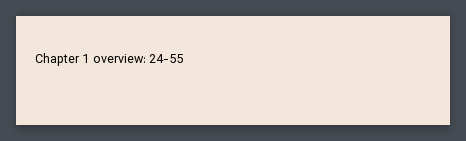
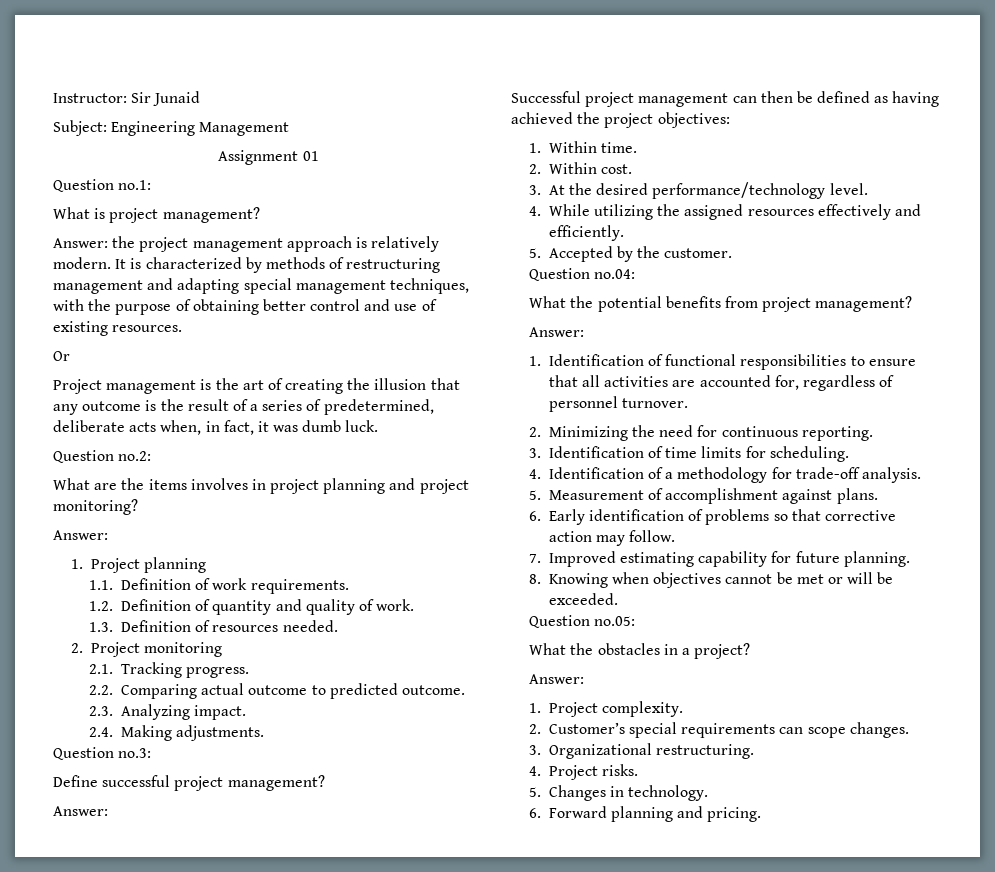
[35,53,184,66] Chapter 1 overview: 24-55 -> [53,91,201,106] [53,120,290,136] [218,150,319,165] [53,179,152,192] [53,207,260,223] [53,236,440,252] [53,257,441,273] [53,278,469,294] [53,299,437,315] [53,321,183,336] [53,351,70,361] [53,378,460,394] [53,399,434,415] [53,420,379,435] [53,450,152,463] [53,478,469,494] [53,499,138,515] [53,530,108,540] [71,557,207,573] [89,578,349,594] [89,599,415,615] [89,620,338,632] [71,642,223,657] [89,662,250,678] [89,683,465,699] [89,704,247,720] [89,725,265,741] [53,747,152,760] [53,775,325,791] [53,806,108,816] [511,91,940,107] [511,112,730,128] [529,141,638,153] [529,162,633,174] [529,182,868,199] [529,204,922,220] [548,225,624,241] [529,246,733,262] [529,268,636,281] [529,296,913,312] [529,327,585,337] [529,354,916,370] [548,375,895,391] [548,396,689,412] [529,425,873,441] [529,446,849,462] [529,467,922,483] [529,488,878,504] [529,509,897,525] [548,530,676,546] [529,551,910,567] [529,572,894,588] [548,593,618,605] [529,615,636,628] [529,643,751,659] [529,674,585,684] [529,701,684,717] [529,722,909,738] [529,743,755,759] [529,764,639,780] [529,785,709,801] [529,806,762,822] Instructor: Sir Junaid // Subject: Engineering Management // Assignment 01 // Question no.1: // What is project management? // Answer: the project management approach is relatively modern. It is characterized by methods of restructuring management and adapting special management techniques, with the purpose of obtaining better control and use of existing resources. // Or // Project management is the art of creating the illusion that any outcome is the result of a series of predetermined, deliberate acts when, in fact, it was dumb luck. // Question no.2: // What are the items involves in project planning and project monitoring? // Answer: // 1. Project planning // 1.1. Definition of work requirements. // 1.2. Definition of quantity and quality of work. // 1.3. Definition of resources needed. // 2. Project monitoring // 2.1. Tracking progress. // 2.2. Comparing actual outcome to predicted outcome. // 2.3. Analyzing impact. // 2.4. Making adjustments. // Question no.3: // Define successful project management? // Answer: // Successful project management can then be defined as having achieved the project objectives: // 1. Within time. // 2. Within cost. // 3. At the desired performance/technology level. // 4. While utilizing the assigned resources effectively and efficiently. // 5. Accepted by the customer. // Question no.04: // What the potential benefits from project management? // Answer: // 1. Identification of functional responsibilities to ensure that all activities are accounted for, regardless of personnel turnover. // 2. Minimizing the need for continuous reporting. // 3. Identification of time limits for scheduling. // 4. Identification of a methodology for trade-off analysis. // 5. Measurement of accomplishment against plans. // 6. Early identification of problems so that corrective action may follow. // 7. Improved estimating capability for future planning. // 8. Knowing when objectives cannot be met or will be exceeded. // Question no.05: // What the obstacles in a project? // Answer: // 1. Project complexity. // 2. Customer’s special requirements can scope changes. // 3. Organizational restructuring. // 4. Project risks. // 5. Changes in technology. // 6. Forward planning and pricing.

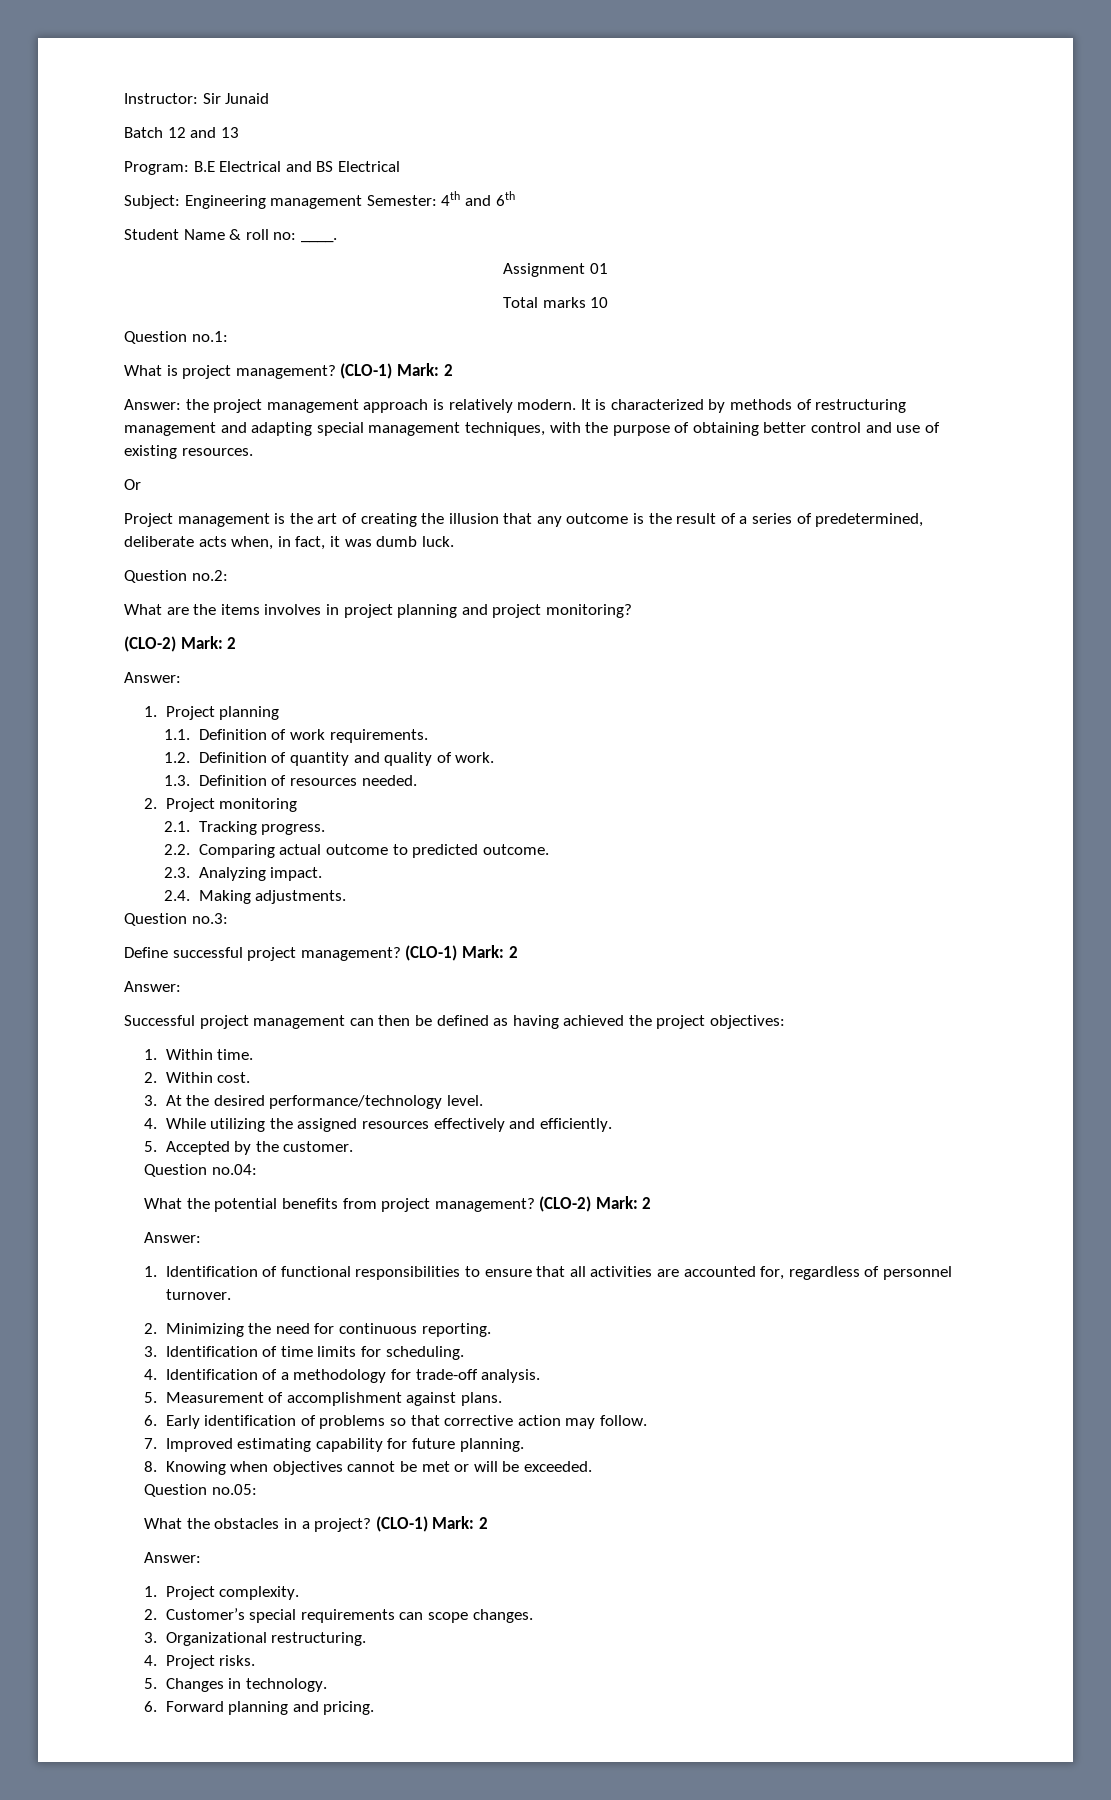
[53,120,290,136] Subject: Engineering Management -> [124,127,239,138] [124,161,400,175] [124,191,515,209] [124,229,337,243] Batch 12 and 13 // Program: B.E Electrical and BS Electrical // Subject: Engineering management Semester: 4th and 6th // Student Name & roll no: ____.
(319, 156) none -> [502,297,609,308] // Total marks 10
(260, 215) none -> [340,363,453,379] (CLO-1) Mark: 2
(138, 507) none -> [124,636,237,652] // (CLO-2) Mark: 2
(325, 783) none -> [405,945,518,961] (CLO-1) Mark: 2
(913, 304) none -> [539,1196,652,1212] (CLO-2) Mark: 2
(751, 651) none -> [375,1516,488,1532] (CLO-1) Mark: 2

